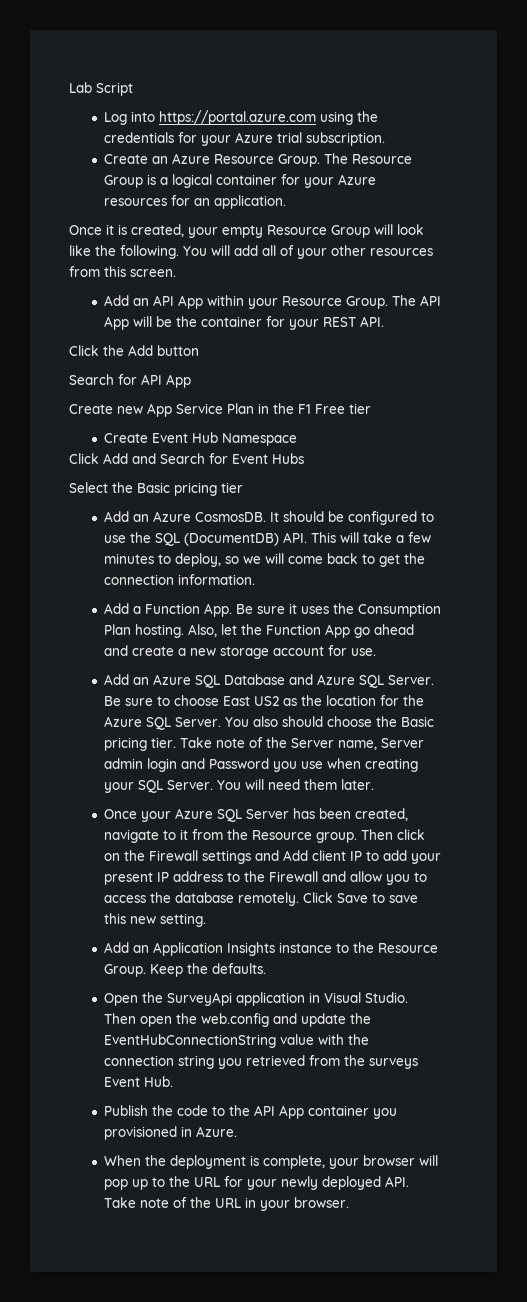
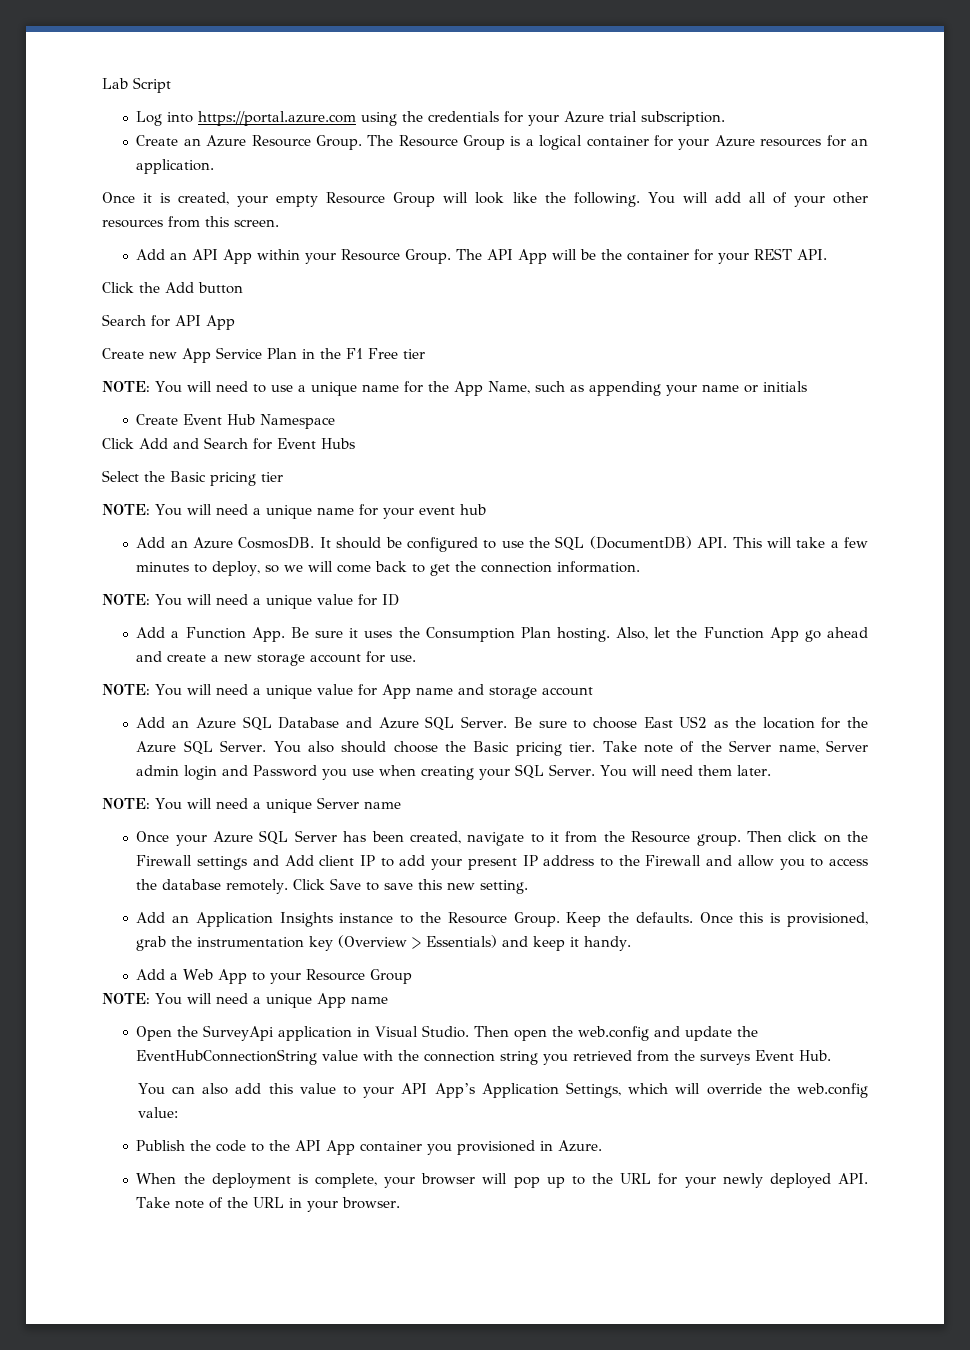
(371, 408) none -> [102,381,807,396] // NOTE: You will need to use a unique name for the App Name, such as appending your name or initials
(243, 487) none -> [102,504,486,519] // NOTE: You will need a unique name for your event hub
(255, 579) none -> [102,594,399,609] // NOTE: You will need a unique value for ID
(376, 652) none -> [102,684,593,699] // NOTE: You will need a unique value for App name and storage account
(374, 784) none -> [102,797,401,813] // NOTE: You will need a unique Server name
(266, 968) none -> [699,912,868,927] [136,935,632,951] [136,969,413,984] [102,993,388,1008] Once this is provisioned, grab the instrumentation key (Overview > Essentials) and keep it handy. // Add a Web App to your Resource Group // NOTE: You will need a unique App name
(173, 1081) none -> [137,1082,869,1098] [137,1107,178,1118] // You can also add this value to your API App’s Application Settings, which will override the web.config value:

